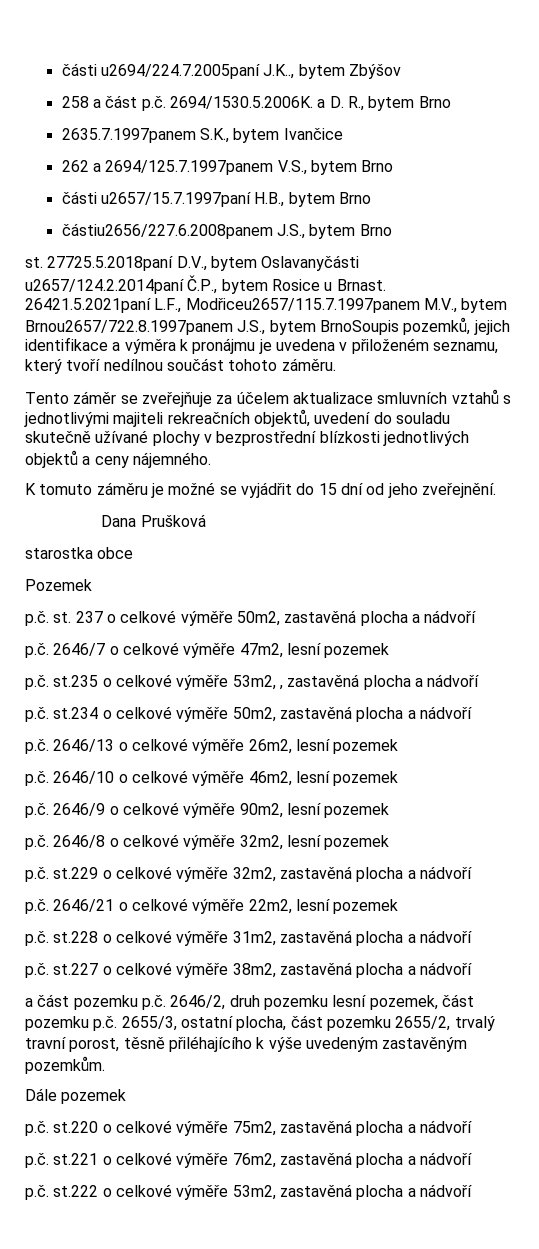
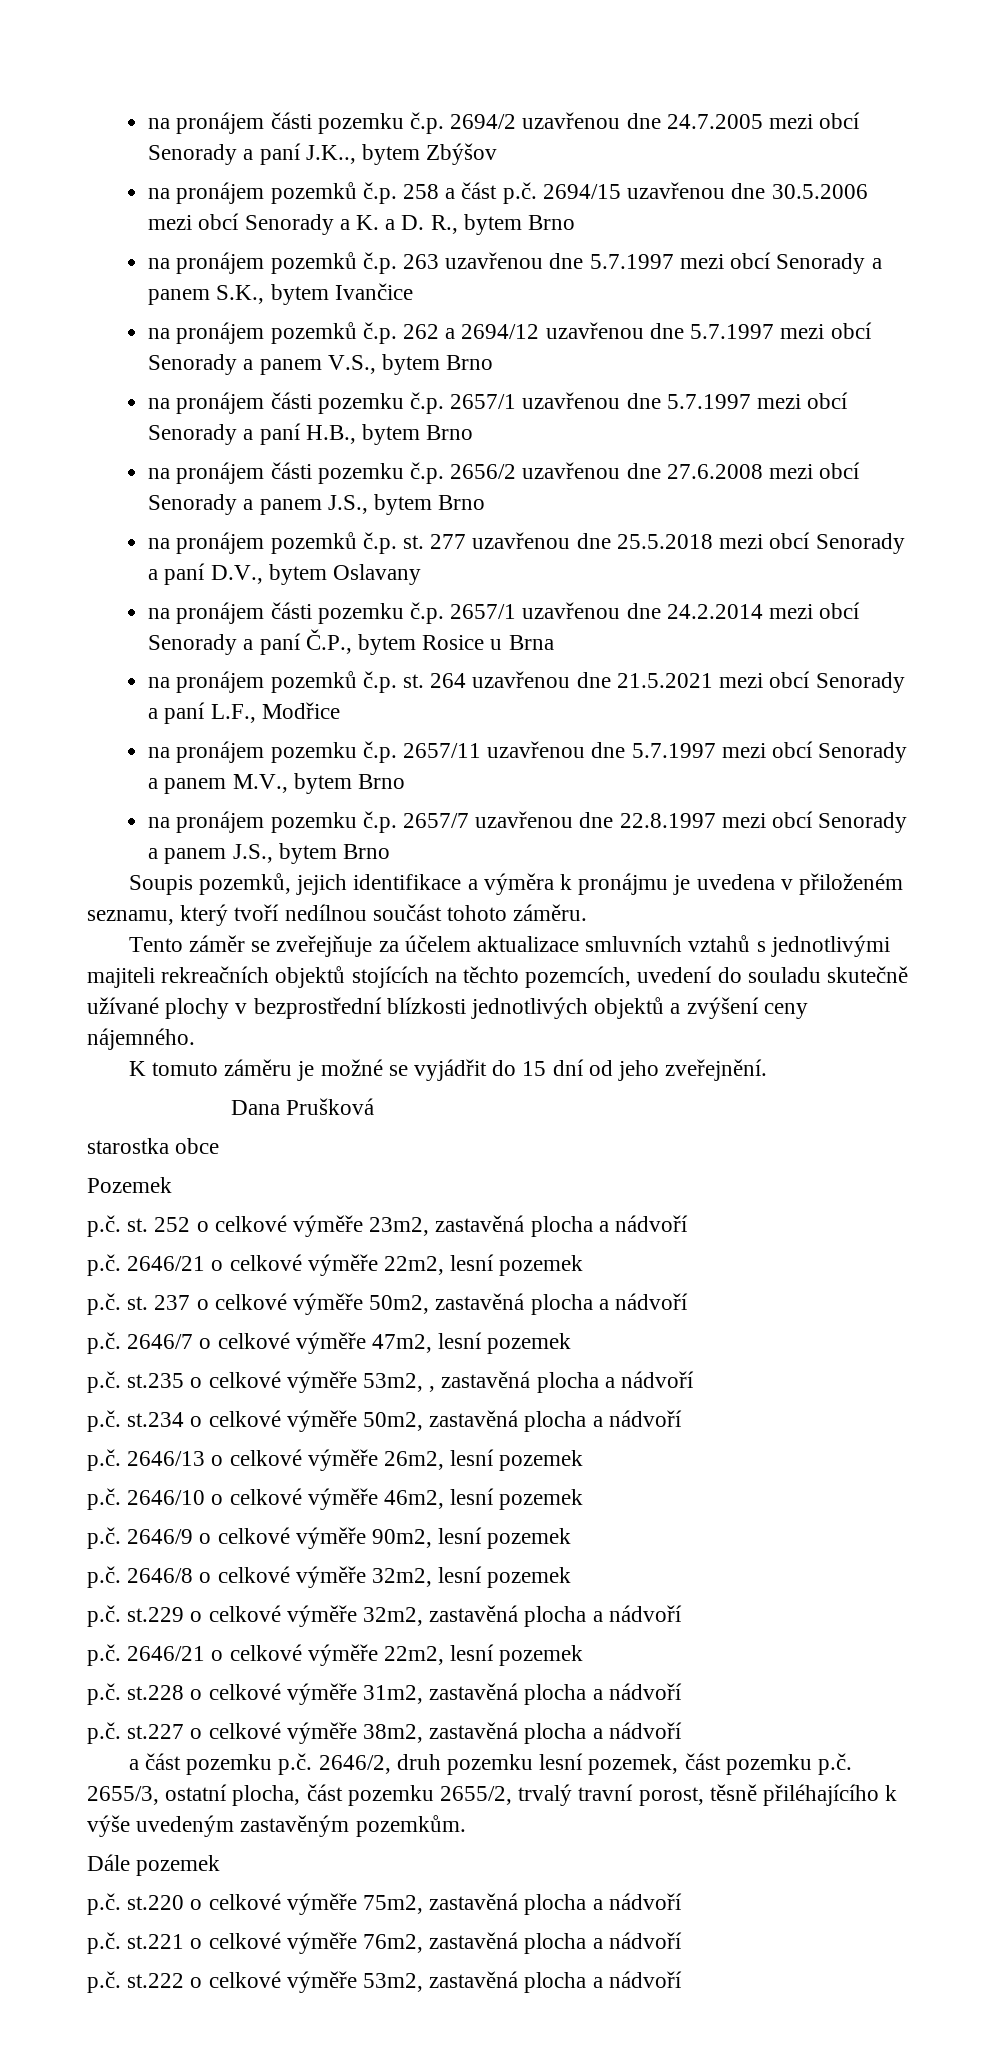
[61,63,401,79] [61,95,313,111] části u2694/224.7.2005paní J.K.., bytem Zbýšov // 258 a část p.č. 2694/1530.5.2006K. -> [148,112,861,134] [148,143,498,165] [148,182,868,204] [148,213,380,235] na pronájem části pozemku č.p. 2694/2 uzavřenou dne 24.7.2005 mezi obcí Senorady a paní J.K.., bytem Zbýšov // na pronájem pozemků č.p. 258 a část p.č. 2694/15 uzavřenou dne 30.5.2006 mezi obcí Senorady a K.
[61,128,343,143] [61,160,394,175] [61,191,371,207] [61,223,392,239] [25,255,360,271] [25,275,386,294] [25,298,508,313] [25,320,399,335] 2635.7.1997panem S.K., bytem Ivančice // 262 a 2694/125.7.1997panem V.S., bytem Brno // části u2657/15.7.1997paní H.B., bytem Brno // částiu2656/227.6.2008panem J.S., bytem Brno // st. 27725.5.2018paní D.V., bytem Oslavanyčásti u2657/124.2.2014paní Č.P., bytem Rosice u Brnast. 26421.5.2021paní L.F., Modřiceu2657/115.7.1997panem M.V., bytem Brnou2657/722.8.1997panem J.S., bytem BrnoSoupis -> [148,252,882,274] [148,283,413,305] [148,322,872,344] [148,354,494,375] [148,392,849,414] [148,423,474,445] [148,462,861,484] [148,494,486,515] [148,532,905,554] [148,563,422,585] [148,602,861,624] [148,629,554,655] [148,671,905,693] [148,702,340,724] [148,741,908,763] [148,773,406,794] [148,811,908,833] [148,843,391,864] [128,875,193,895] na pronájem pozemků č.p. 263 uzavřenou dne 5.7.1997 mezi obcí Senorady a panem S.K., bytem Ivančice // na pronájem pozemků č.p. 262 a 2694/12 uzavřenou dne 5.7.1997 mezi obcí Senorady a panem V.S., bytem Brno // na pronájem části pozemku č.p. 2657/1 uzavřenou dne 5.7.1997 mezi obcí Senorady a paní H.B., bytem Brno // na pronájem části pozemku č.p. 2656/2 uzavřenou dne 27.6.2008 mezi obcí Senorady a panem J.S., bytem Brno // na pronájem pozemků č.p. st. 277 uzavřenou dne 25.5.2018 mezi obcí Senorady a paní D.V., bytem Oslavany // na pronájem části pozemku č.p. 2657/1 uzavřenou dne 24.2.2014 mezi obcí Senorady a paní Č.P., bytem Rosice u Brna // na pronájem pozemků č.p. st. 264 uzavřenou dne 21.5.2021 mezi obcí Senorady a paní L.F., Modřice // na pronájem pozemku č.p. 2657/11 uzavřenou dne 5.7.1997 mezi obcí Senorady a panem M.V., bytem Brno // na pronájem pozemku č.p. 2657/7 uzavřenou dne 22.8.1997 mezi obcí Senorady a panem J.S., bytem Brno // Soupis
[253,409,310,427] objektů, -> [275,966,632,988] objektů stojících na těchto pozemcích,
(91, 460) none -> [686,997,759,1019] zvýšení
(92, 585) none -> [87,1215,689,1237] [87,1254,584,1276] // p.č. st. 252 o celkové výměře 23m2, zastavěná plocha a nádvoří // p.č. 2646/21 o celkové výměře 22m2, lesní pozemek

